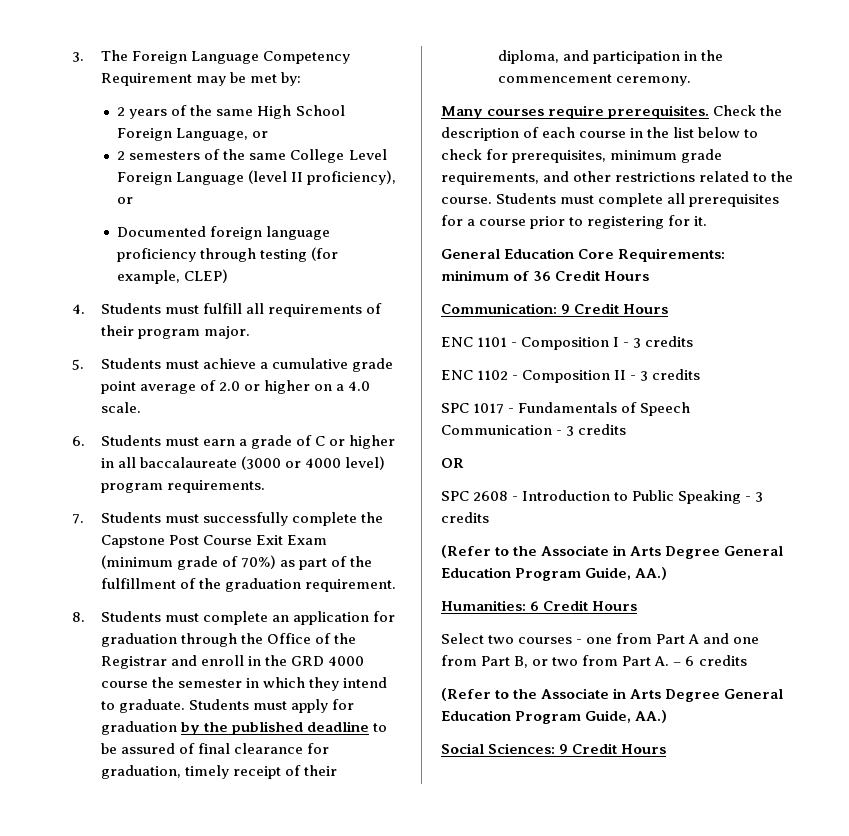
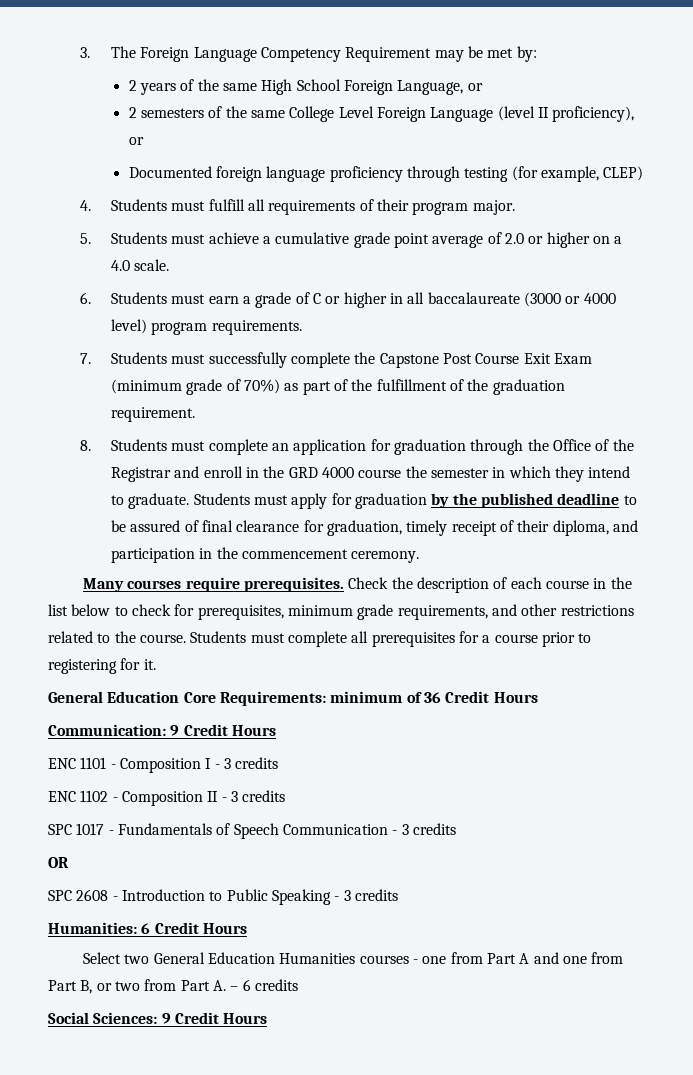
[441,545,784,559] [441,567,668,581] // (Refer to the Associate in Arts Degree General Education Program Guide, AA.) -> (398, 895) none
(515, 639) none -> [153,952,356,964] General Education Humanities
[441,688,784,702] [441,710,668,724] // (Refer to the Associate in Arts Degree General Education Program Guide, AA.) -> (298, 985) none

